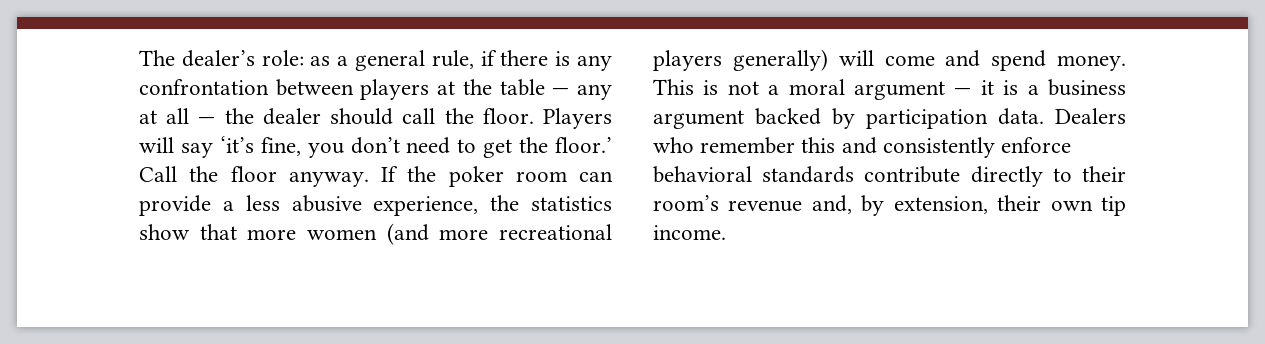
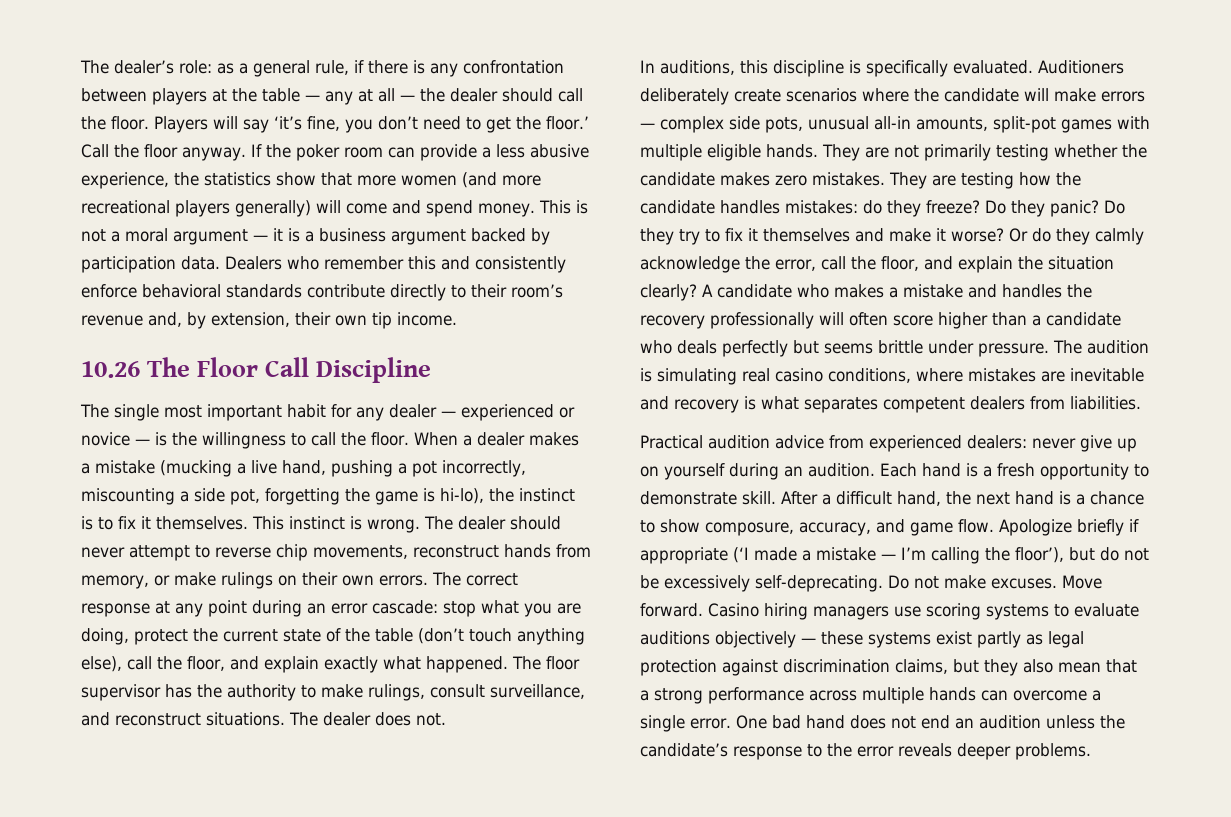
(726, 232) none -> [81,357,432,383] [80,404,575,421] [81,432,579,449] [81,460,526,477] [81,488,575,505] [81,516,561,533] [81,544,591,561] [81,572,518,589] [81,600,581,617] [81,628,585,645] [81,656,580,673] [81,684,585,701] [81,712,446,726] [640,60,1124,77] [640,88,1145,105] [640,116,1150,133] [640,144,1147,161] [640,172,1081,189] [640,200,1125,217] [640,228,1144,245] [640,256,1114,273] [640,284,1092,301] [640,312,1121,329] [640,340,1149,357] [640,368,1144,385] [640,396,1141,413] [640,435,1137,452] [640,463,1149,480] [640,491,1144,506] [640,519,1139,536] [640,547,1149,564] [640,575,1102,592] [640,603,1139,620] [640,631,1084,648] [640,659,1137,676] [640,687,1101,704] [640,715,1125,732] [640,743,1091,760] // 10.26 The Floor Call Discipline // The single most important habit for any dealer — experienced or novice — is the willingness to call the floor. When a dealer makes a mistake (mucking a live hand, pushing a pot incorrectly, miscounting a side pot, forgetting the game is hi-lo), the instinct is to fix it themselves. This instinct is wrong. The dealer should never attempt to reverse chip movements, reconstruct hands from memory, or make rulings on their own errors. The correct response at any point during an error cascade: stop what you are doing, protect the current state of the table (don’t touch anything else), call the floor, and explain exactly what happened. The floor supervisor has the authority to make rulings, consult surveillance, and reconstruct situations. The dealer does not. // In auditions, this discipline is specifically evaluated. Auditioners deliberately create scenarios where the candidate will make errors — complex side pots, unusual all-in amounts, split-pot games with multiple eligible hands. They are not primarily testing whether the candidate makes zero mistakes. They are testing how the candidate handles mistakes: do they freeze? Do they panic? Do they try to fix it themselves and make it worse? Or do they calmly acknowledge the error, call the floor, and explain the situation clearly? A candidate who makes a mistake and handles the recovery professionally will often score higher than a candidate who deals perfectly but seems brittle under pressure. The audition is simulating real casino conditions, where mistakes are inevitable and recovery is what separates competent dealers from liabilities. // Practical audition advice from experienced dealers: never give up on yourself during an audition. Each hand is a fresh opportunity to demonstrate skill. After a difficult hand, the next hand is a chance to show composure, accuracy, and game flow. Apologize briefly if appropriate (‘I made a mistake — I’m calling the floor’), but do not be excessively self-deprecating. Do not make excuses. Move forward. Casino hiring managers use scoring systems to evaluate auditions objectively — these systems exist partly as legal protection against discrimination claims, but they also mean that a strong performance across multiple hands can overcome a single error. One bad hand does not end an audition unless the candidate’s response to the error reveals deeper problems.

